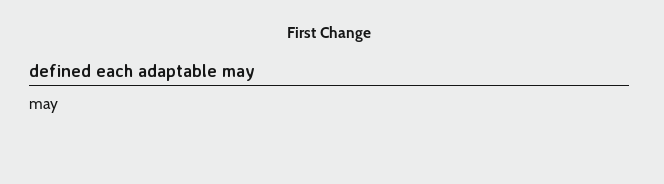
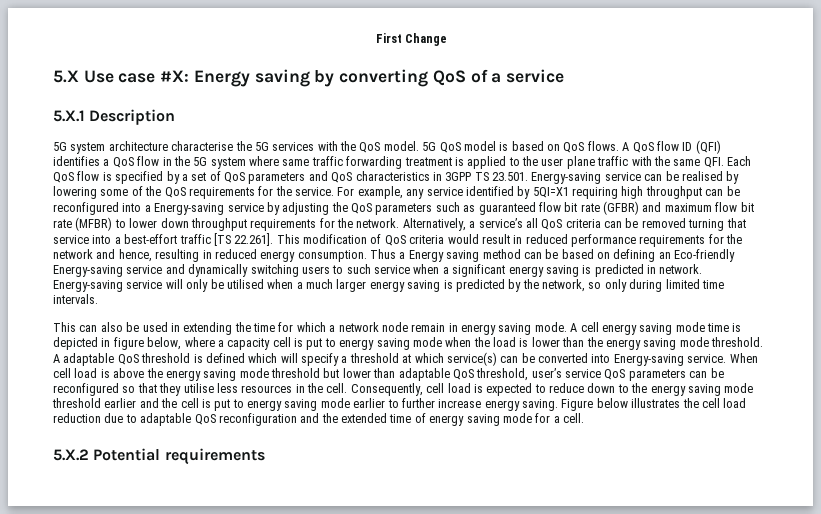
[29,64,255,81] [29,101,58,113] defined each adaptable may // may -> [53,69,564,87] [53,109,176,125] [53,140,721,154] [53,156,751,169] [53,171,740,184] [53,186,740,199] [53,201,754,215] [53,217,746,231] [53,233,743,247] [53,249,736,262] [53,264,703,277] [53,279,724,292] [53,294,98,304] [53,322,742,335] [53,337,763,350] [53,352,758,366] [53,368,724,381] [53,383,754,396] [52,398,747,411] [53,413,584,426] [53,448,265,465] 5.X Use case #X: Energy saving by converting QoS of a service // 5.X.1 Description // 5G system architecture characterise the 5G services with the QoS model. 5G QoS model is based on QoS flows. A QoS flow ID (QFI) identifies a QoS flow in the 5G system where same traffic forwarding treatment is applied to the user plane traffic with the same QFI. Each QoS flow is specified by a set of QoS parameters and QoS characteristics in 3GPP TS 23.501. Energy-saving service can be realised by lowering some of the QoS requirements for the service. For example, any service identified by 5QI=X1 requiring high throughput can be reconfigured into a Energy-saving service by adjusting the QoS parameters such as guaranteed flow bit rate (GFBR) and maximum flow bit rate (MFBR) to lower down throughput requirements for the network. Alternatively, a service’s all QoS criteria can be removed turning that service into a best-effort traffic [TS 22.261]. This modification of QoS criteria would result in reduced performance requirements for the network and hence, resulting in reduced energy consumption. Thus a Energy saving method can be based on defining an Eco-friendly Energy-saving service and dynamically switching users to such service when a significant energy saving is predicted in network. Energy-saving service will only be utilised when a much larger energy saving is predicted by the network, so only during limited time intervals. // This can also be used in extending the time for which a network node remain in energy saving mode. A cell energy saving mode time is depicted in figure below, where a capacity cell is put to energy saving mode when the load is lower than the energy saving mode threshold. A adaptable QoS threshold is defined which will specify a threshold at which service(s) can be converted into Energy-saving service. When cell load is above the energy saving mode threshold but lower than adaptable QoS threshold, user’s service QoS parameters can be reconfigured so that they utilise less resources in the cell. Consequently, cell load is expected to reduce down to the energy saving mode threshold earlier and the cell is put to energy saving mode earlier to further increase energy saving. Figure below illustrates the cell load reduction due to adaptable QoS reconfiguration and the extended time of energy saving mode for a cell. // 5.X.2 Potential requirements

